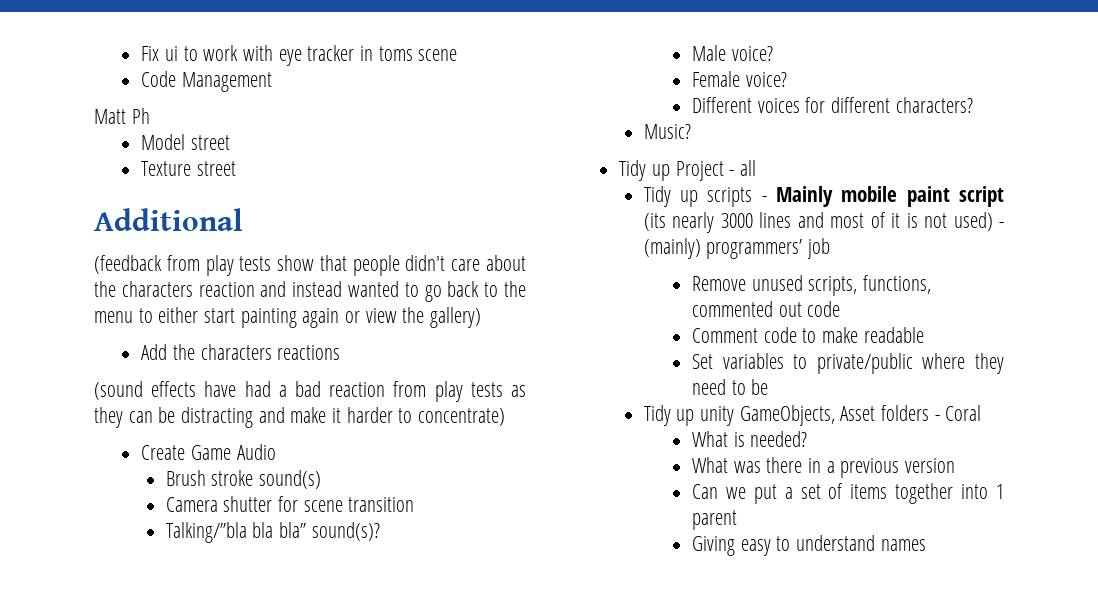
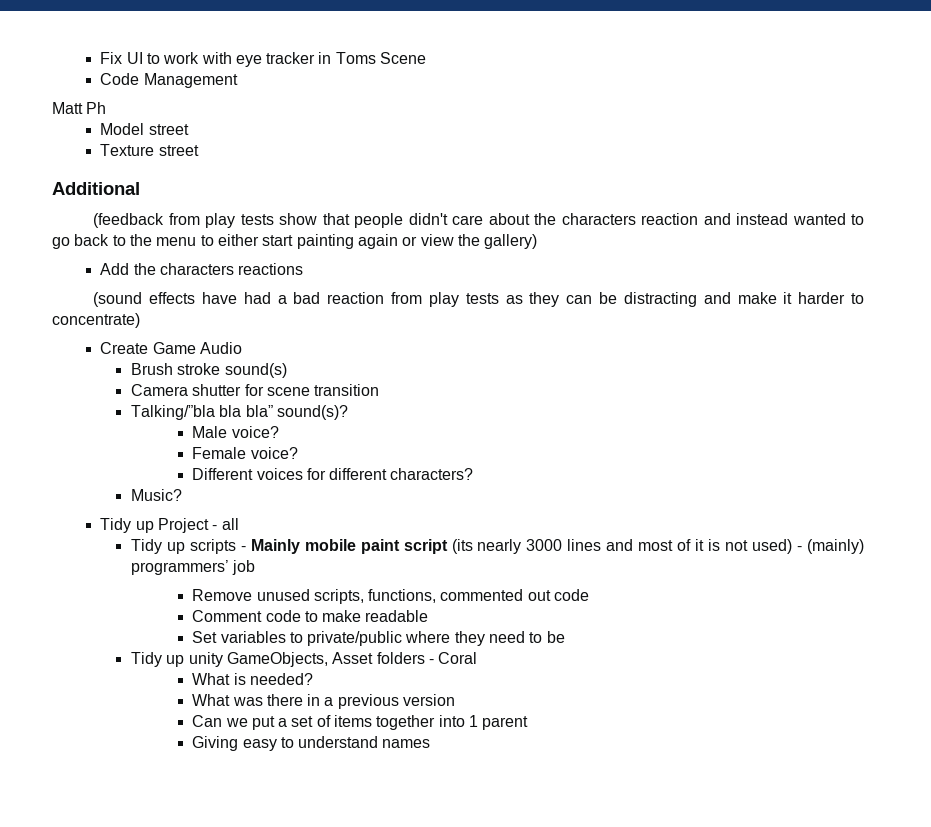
[164,46,178,61] ui -> [126,52,143,64] UI
[378,46,458,61] toms scene -> [335,52,427,64] Toms Scene

